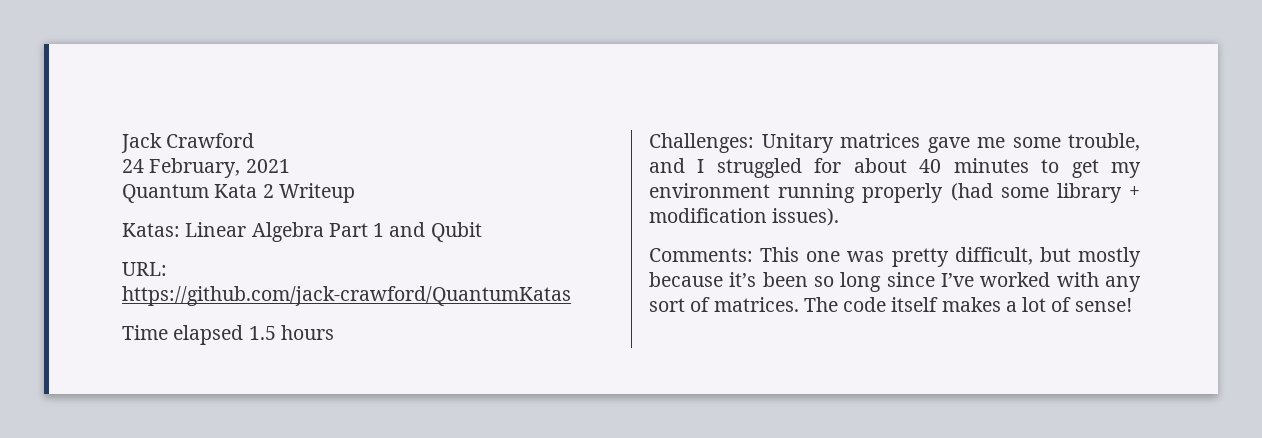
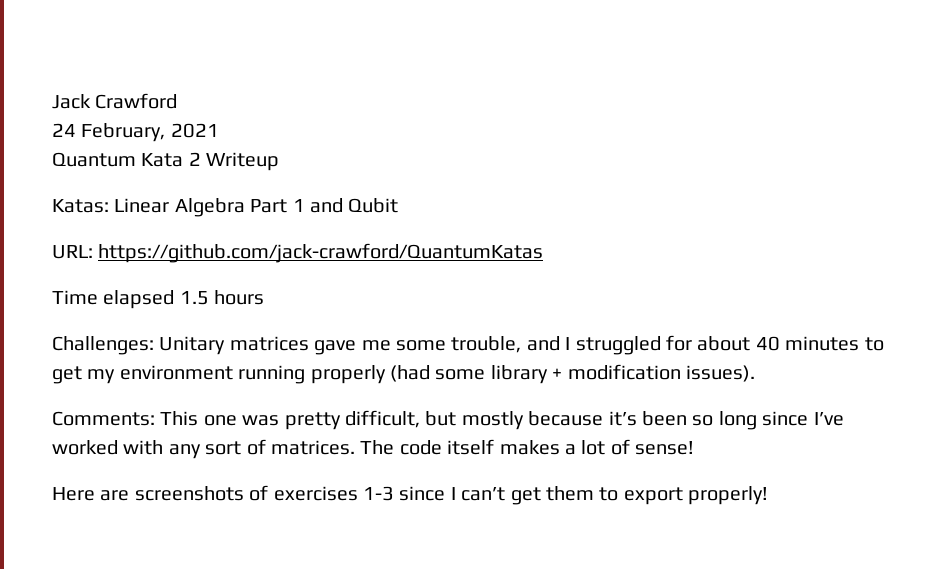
(1132, 305) none -> [52,485,769,505] // Here are screenshots of exercises 1-3 since I can’t get them to export properly!

